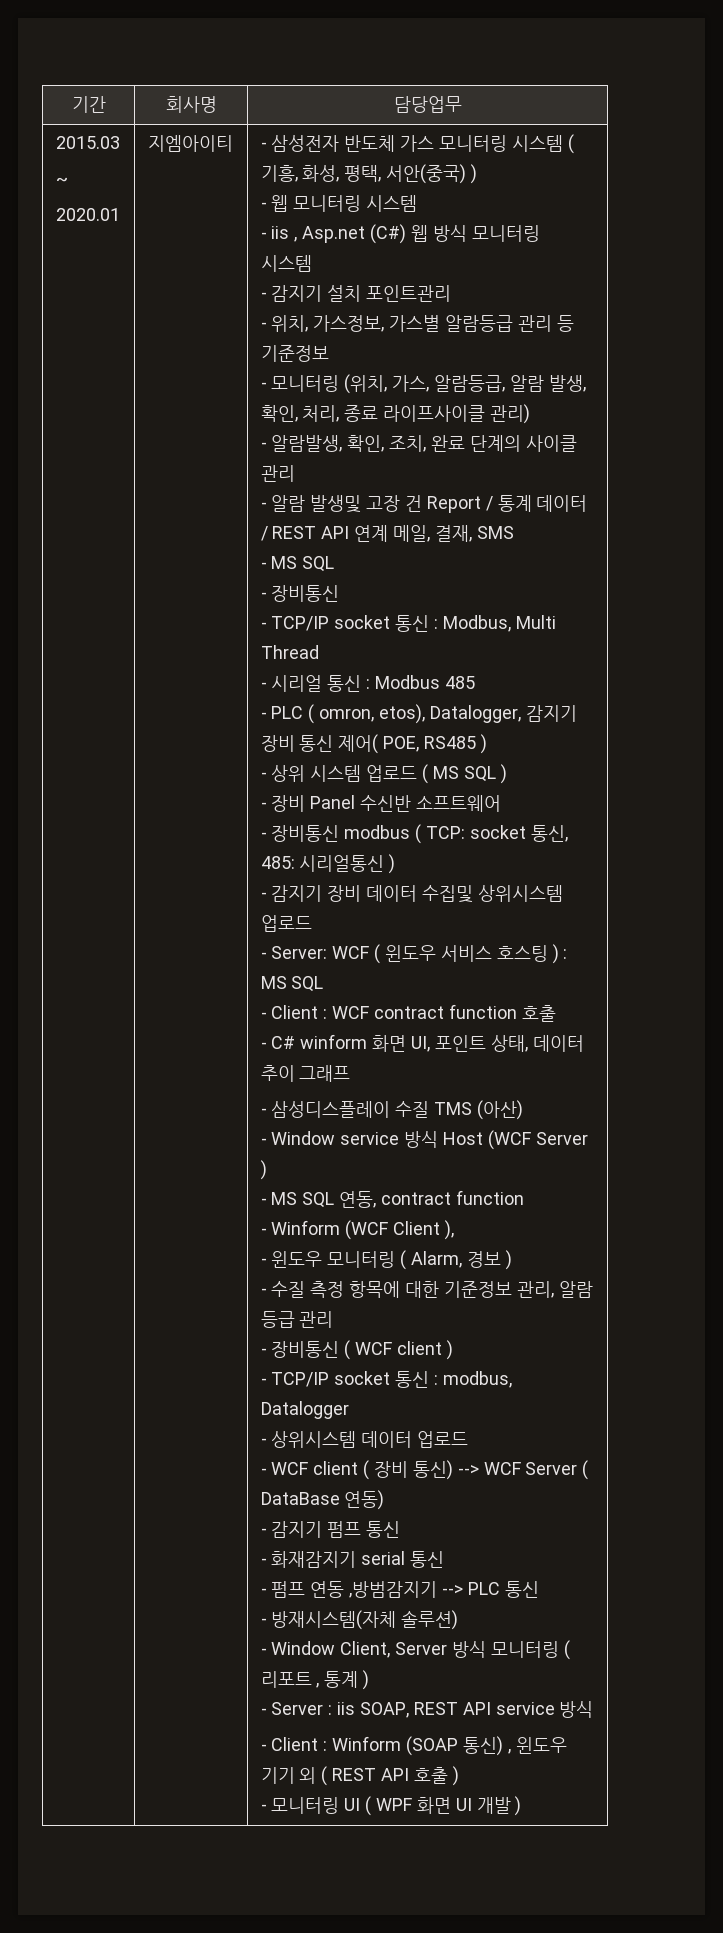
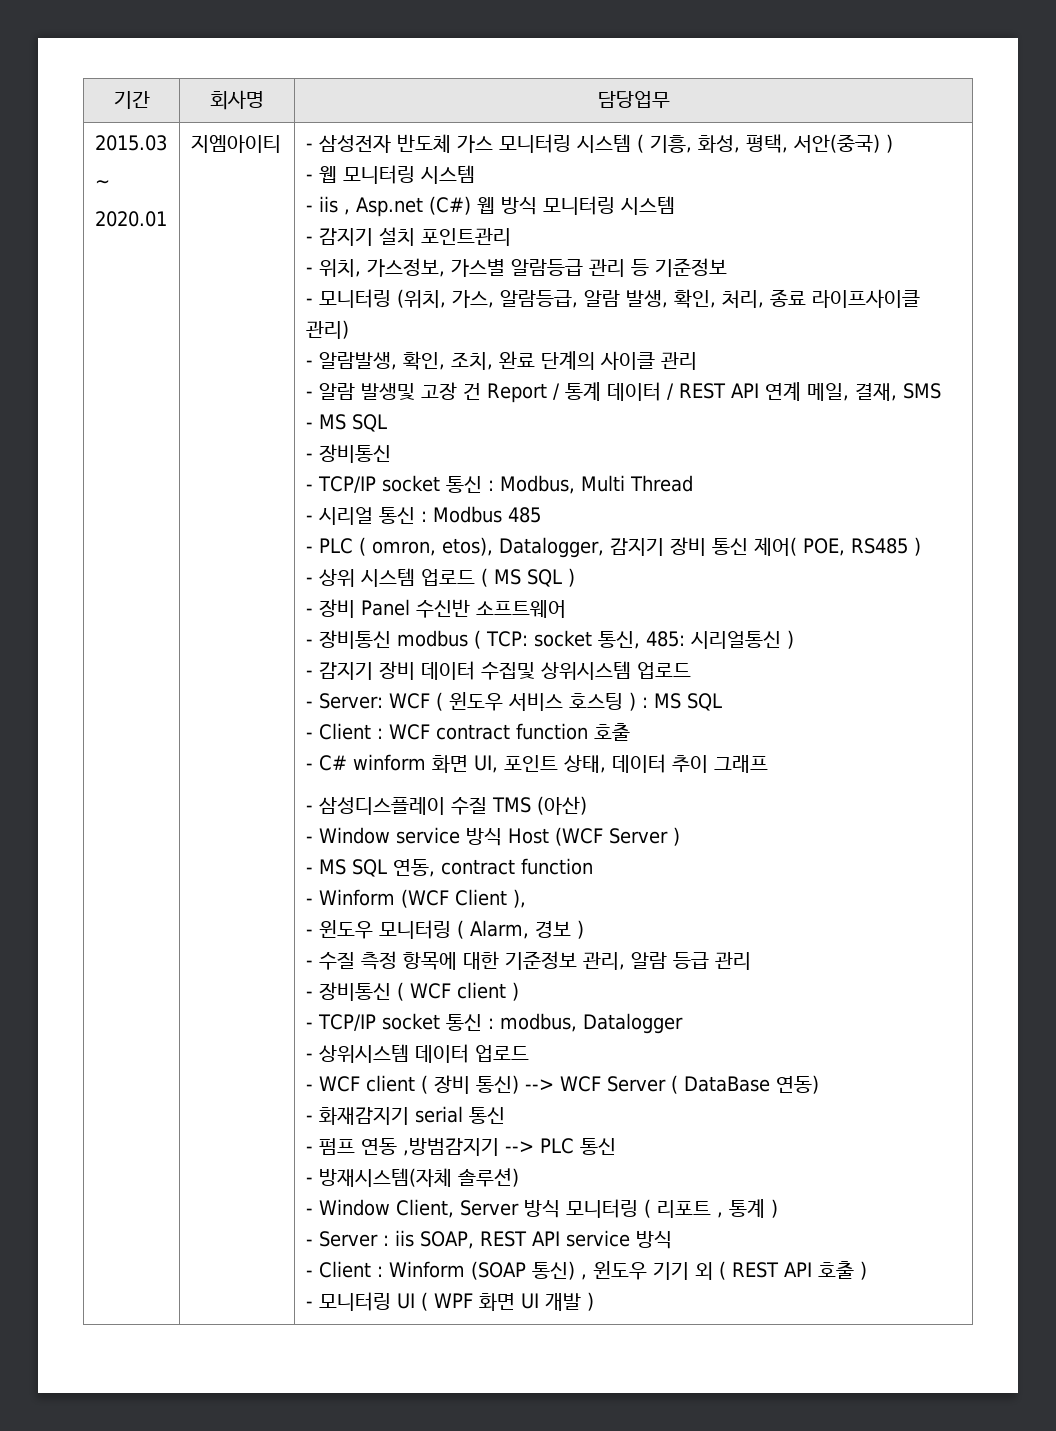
[260,1521,401,1538] // - 감지기 펌프 통신 -> (819, 1084) none

